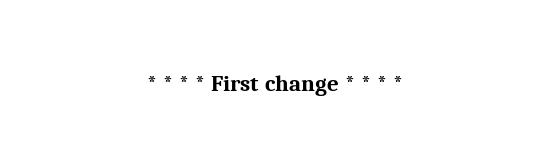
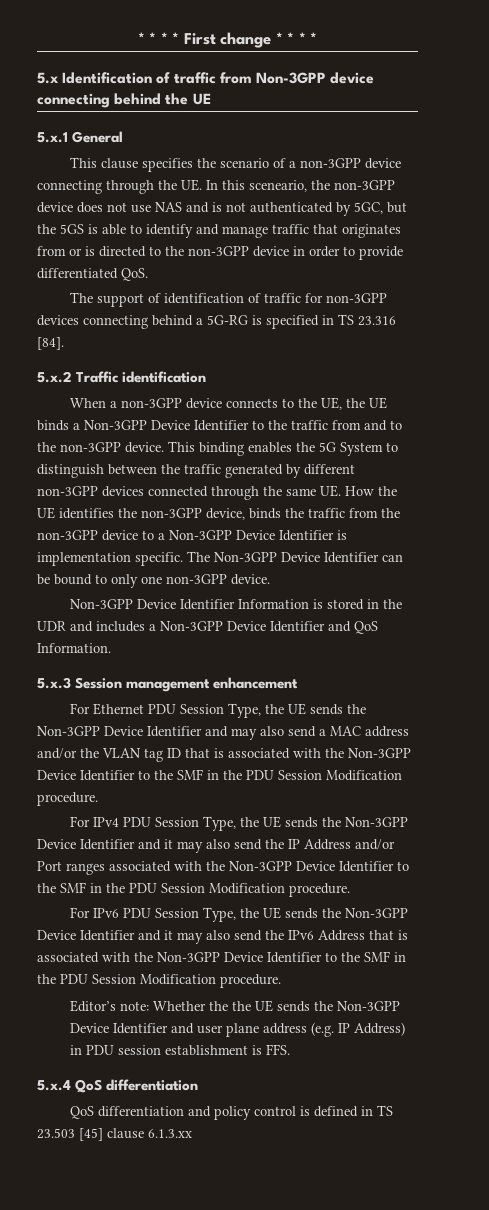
(403, 83) none -> [37,72,375,84] [37,93,211,108] [37,131,124,143] [70,157,402,172] [37,179,395,194] [37,202,407,216] [37,224,401,238] [37,246,403,260] [37,268,148,281] [70,292,388,307] [37,314,396,329] [37,337,64,350] [37,371,207,383] [70,397,388,410] [37,420,402,431] [37,441,398,456] [37,464,355,478] [37,485,397,500] [37,507,400,520] [37,530,347,541] [37,551,403,566] [37,574,270,588] [70,599,403,610] [37,621,378,634] [37,643,111,653] [37,677,299,692] [70,703,367,718] [37,726,409,740] [37,748,411,762] [37,769,402,781] [37,792,98,806] [70,816,409,831] [37,839,395,853] [37,861,409,875] [37,882,350,897] [70,907,409,922] [37,930,408,944] [37,951,406,963] [37,974,281,988] [69,1000,400,1012] [69,1022,405,1037] [69,1044,290,1056] [37,1079,199,1093] [70,1105,394,1120] [37,1128,192,1141] // 5.x Identification of traffic from Non-3GPP device connecting behind the UE // 5.x.1 General // This clause specifies the scenario of a non-3GPP device connecting through the UE. In this sceneario, the non-3GPP device does not use NAS and is not authenticated by 5GC, but the 5GS is able to identify and manage traffic that originates from or is directed to the non-3GPP device in order to provide differentiated QoS. // The support of identification of traffic for non-3GPP devices connecting behind a 5G-RG is specified in TS 23.316 [84]. // 5.x.2 Traffic identification // When a non-3GPP device connects to the UE, the UE binds a Non-3GPP Device Identifier to the traffic from and to the non-3GPP device. This binding enables the 5G System to distinguish between the traffic generated by different non-3GPP devices connected through the same UE. How the UE identifies the non-3GPP device, binds the traffic from the non-3GPP device to a Non-3GPP Device Identifier is implementation specific. The Non-3GPP Device Identifier can be bound to only one non-3GPP device. // Non-3GPP Device Identifier Information is stored in the UDR and includes a Non-3GPP Device Identifier and QoS Information. // 5.x.3 Session management enhancement // For Ethernet PDU Session Type, the UE sends the Non-3GPP Device Identifier and may also send a MAC address and/or the VLAN tag ID that is associated with the Non-3GPP Device Identifier to the SMF in the PDU Session Modification procedure. // For IPv4 PDU Session Type, the UE sends the Non-3GPP Device Identifier and it may also send the IP Address and/or Port ranges associated with the Non-3GPP Device Identifier to the SMF in the PDU Session Modification procedure. // For IPv6 PDU Session Type, the UE sends the Non-3GPP Device Identifier and it may also send the IPv6 Address that is associated with the Non-3GPP Device Identifier to the SMF in the PDU Session Modification procedure. // Editor’s note: Whether the the UE sends the Non-3GPP Device Identifier and user plane address (e.g. IP Address) in PDU session establishment is FFS. // 5.x.4 QoS differentiation // QoS differentiation and policy control is defined in TS 23.503 [45] clause 6.1.3.xx

